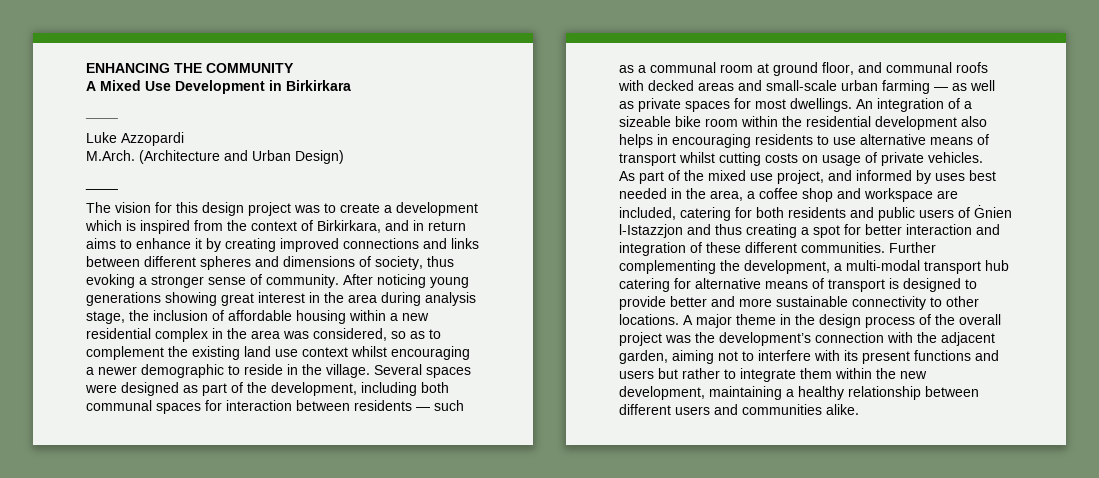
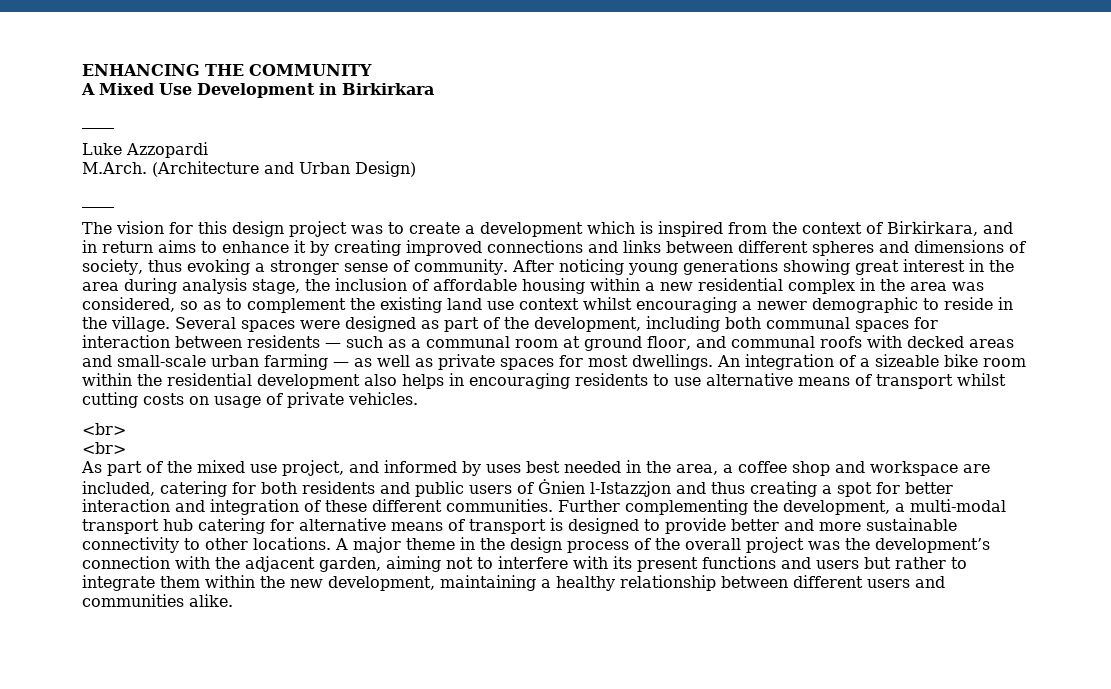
(983, 157) none -> [82,423,126,435] [82,442,126,454] // <br> // <br>

